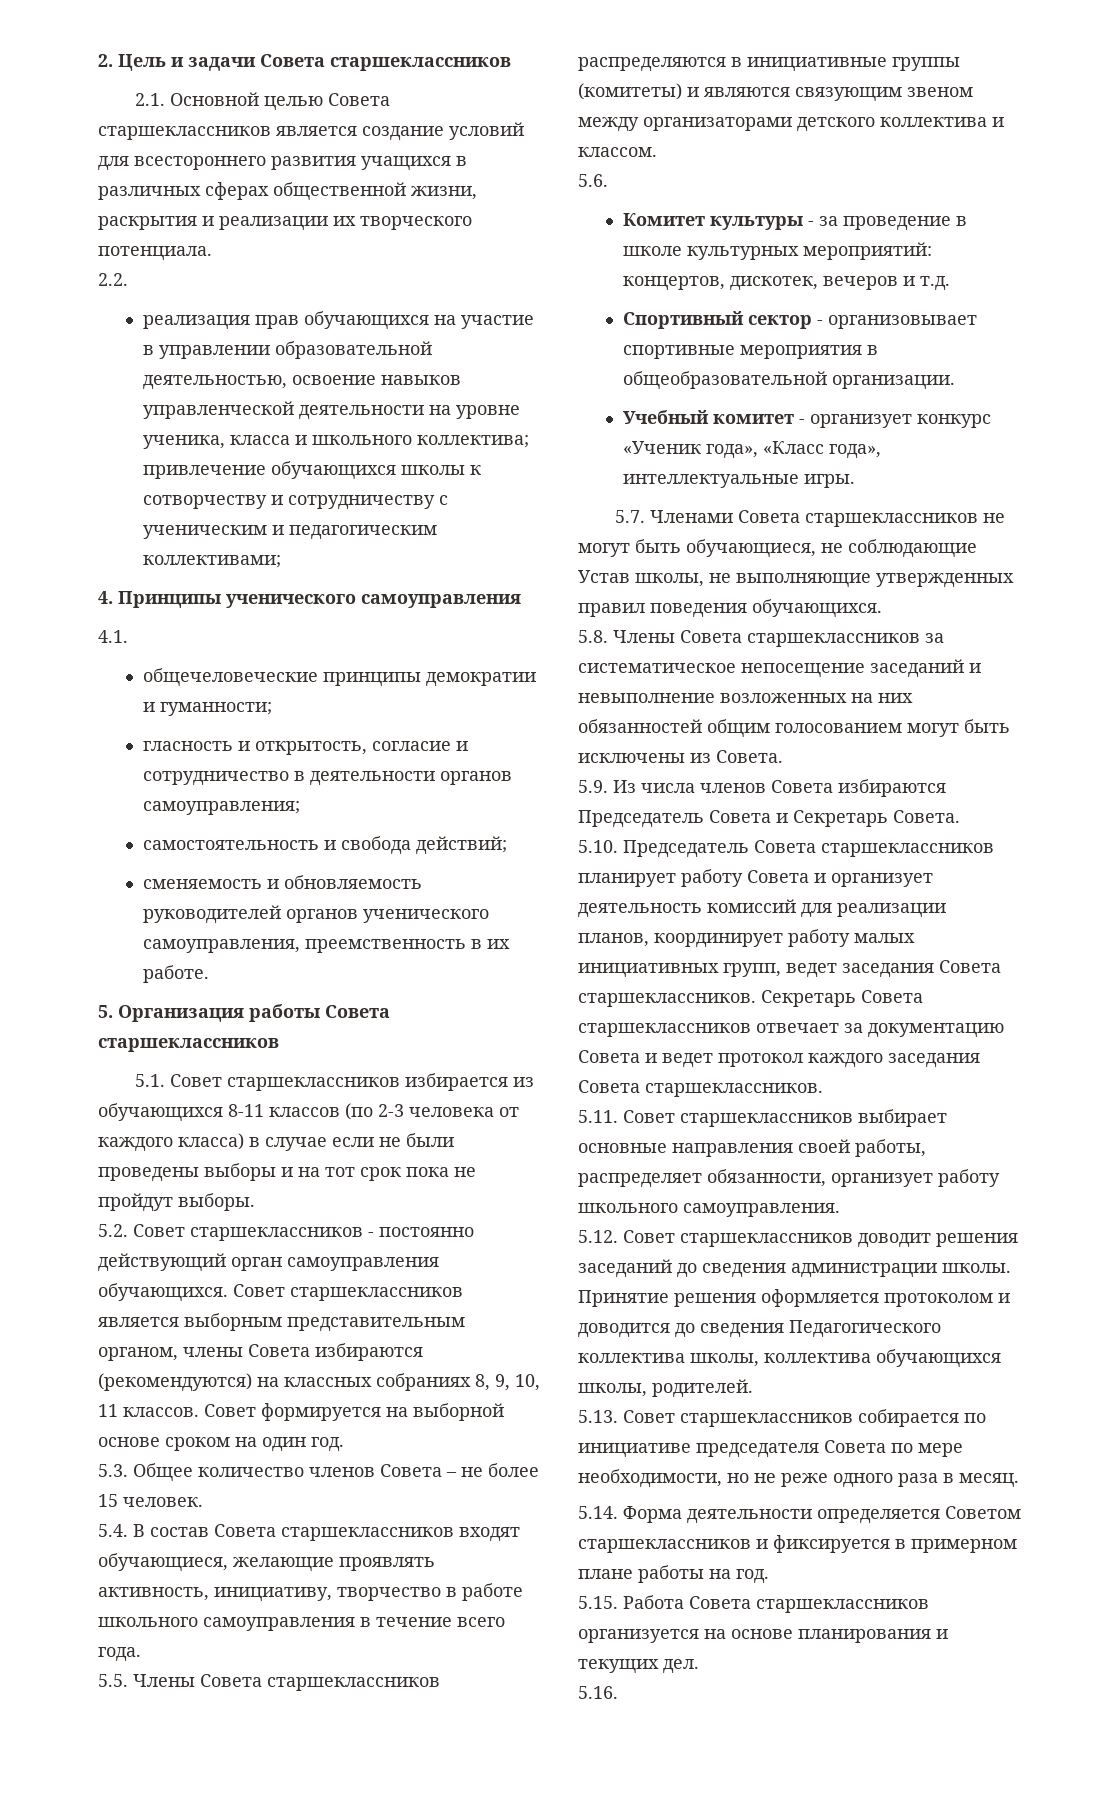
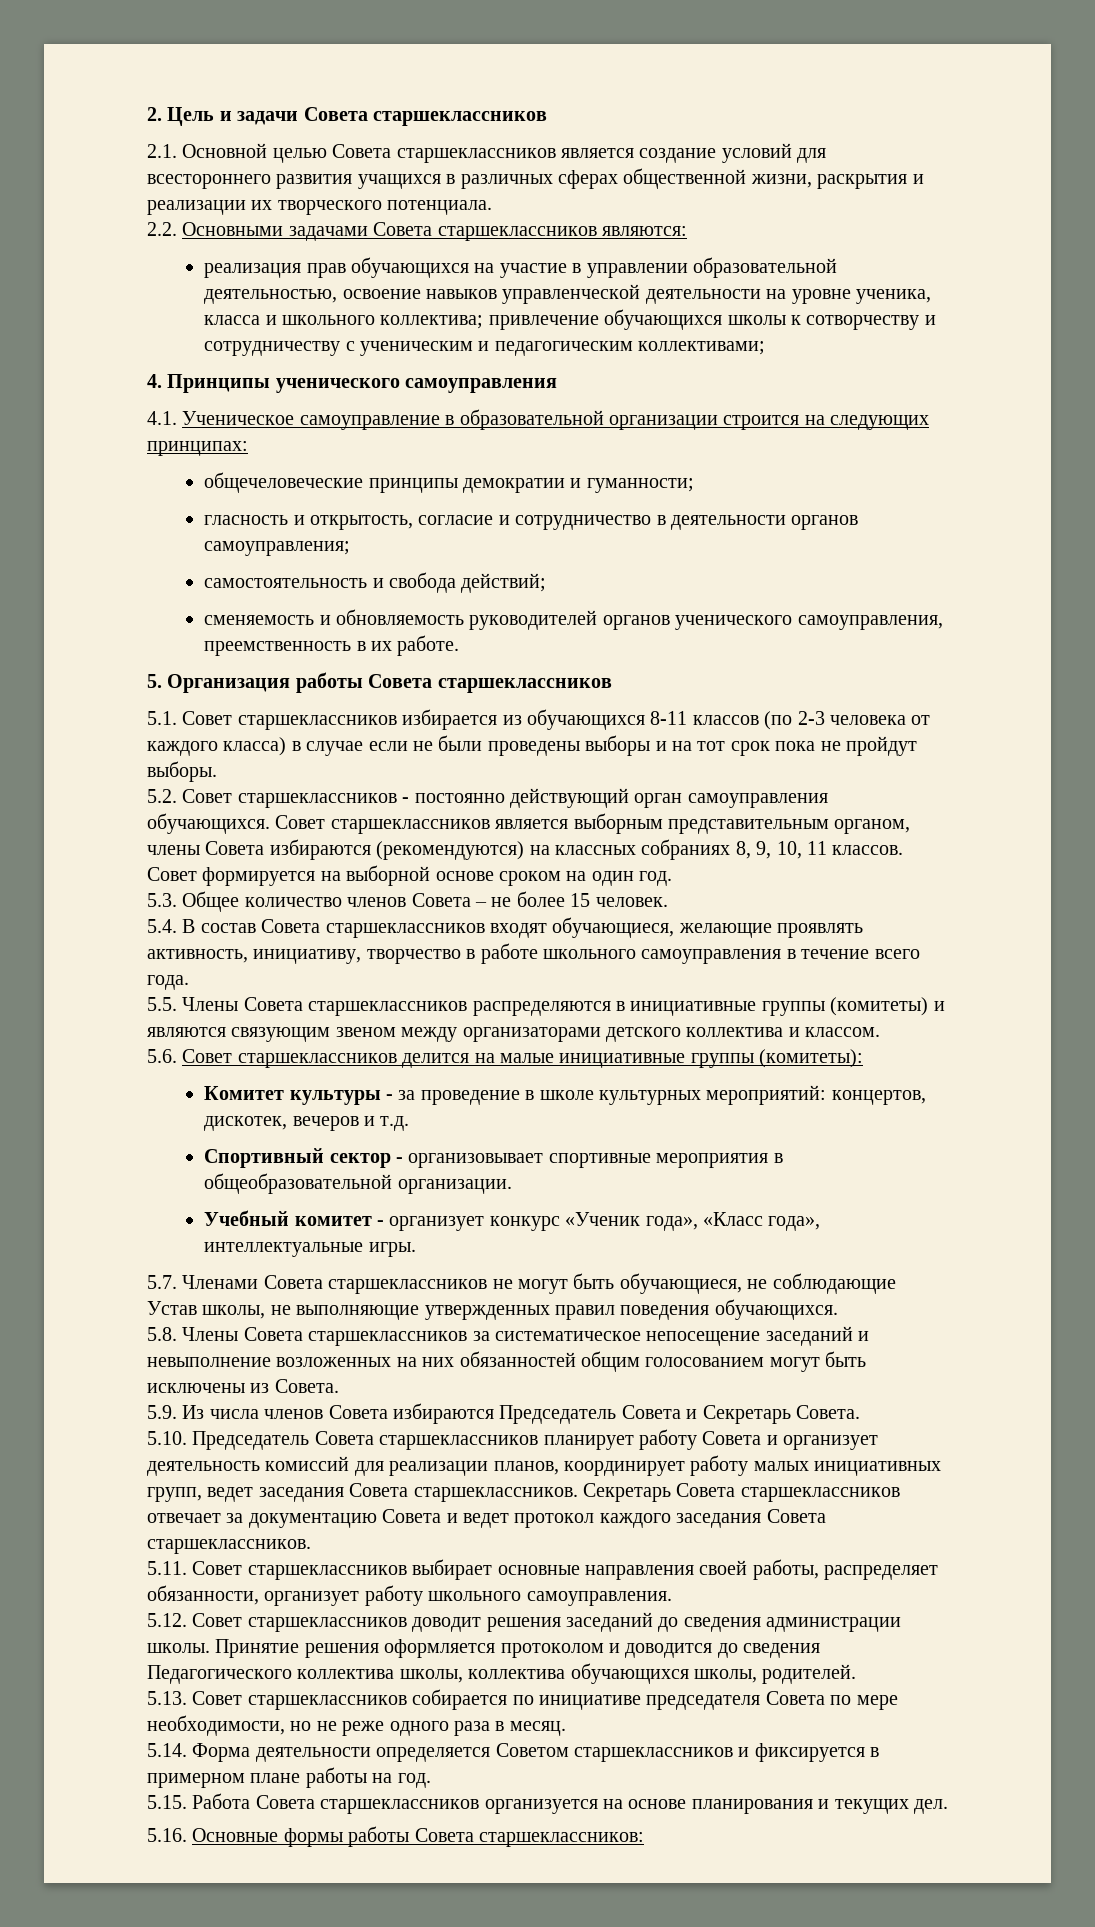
(128, 279) none -> [182,222,687,241] Основными задачами Совета старшеклассников являются:
(128, 636) none -> [182,409,930,430] [147,441,248,456] Ученическое самоуправление в образовательной организации строится на следующих принципах:
(608, 180) none -> [182,1049,864,1068] Совет старшеклассников делится на малые инициативные группы (комитеты):
(618, 1692) none -> [192,1826,644,1847] Основные формы работы Совета старшеклассников:

